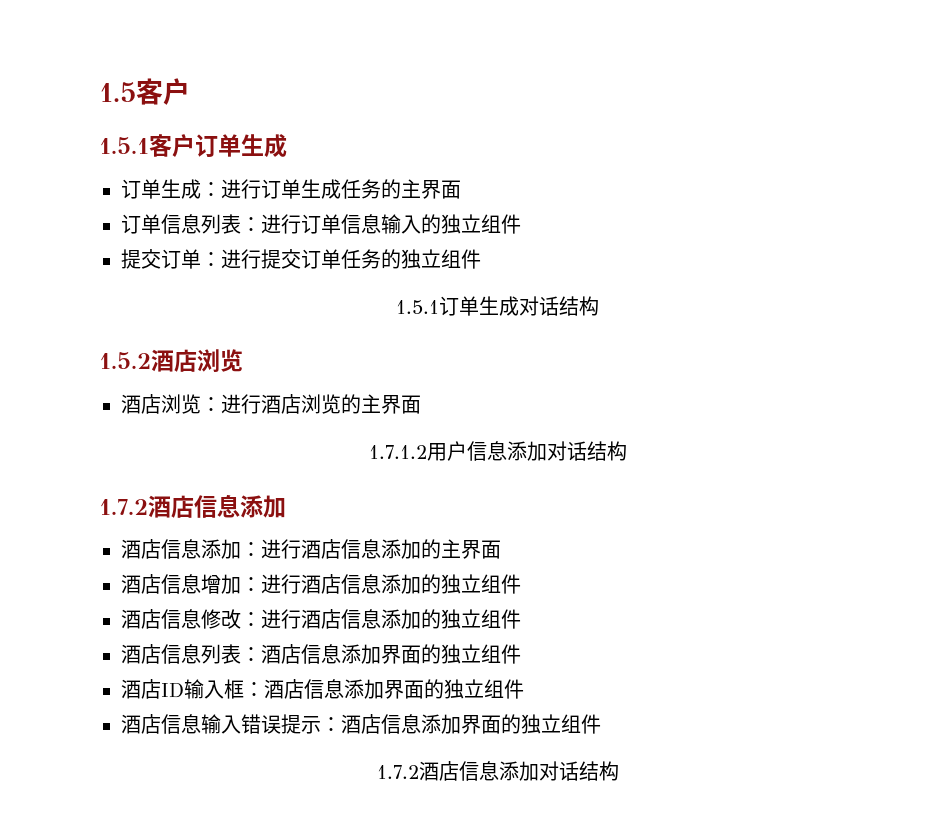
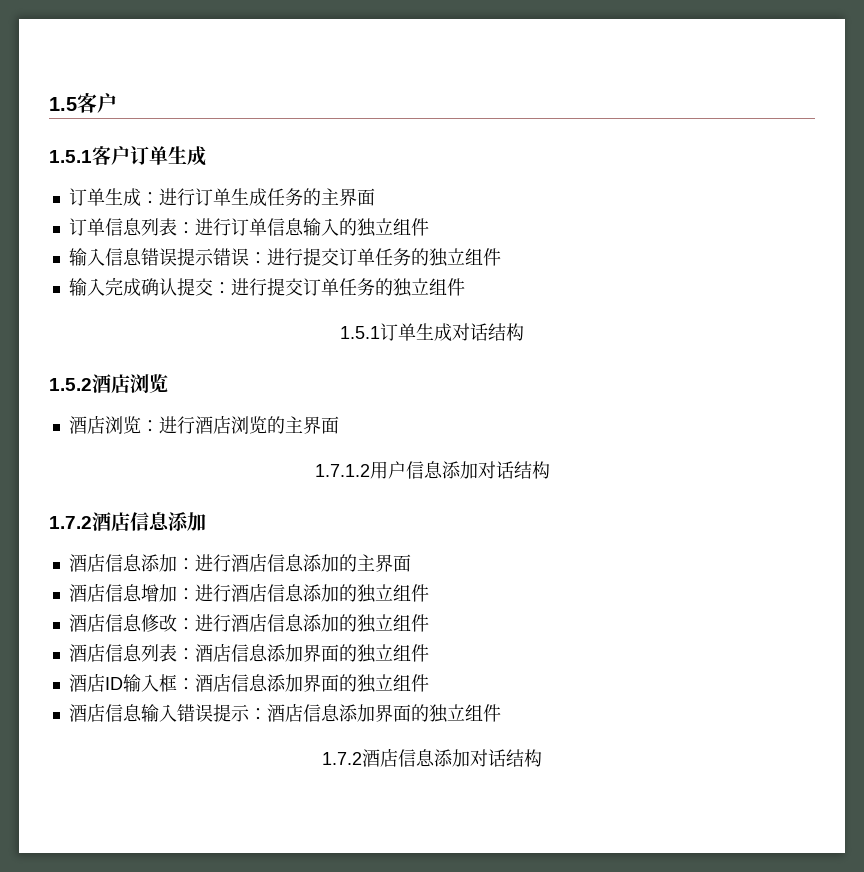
[121,249,201,269] 提交订单 -> [68,248,501,267] [68,277,213,296] 输入信息错误提示错误：进行提交订单任务的独立组件 // 输入完成确认提交

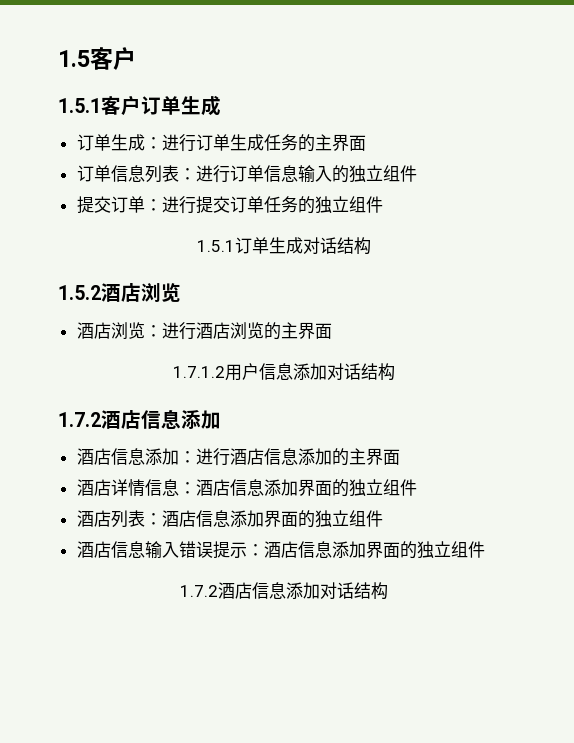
[68,248,501,267] [68,277,213,296] 输入信息错误提示错误：进行提交订单任务的独立组件 // 输入完成确认提交 -> [76,196,145,214] 提交订单
[104,583,429,603] [68,613,429,633] [68,643,429,663] [68,673,177,692] 信息增加：进行酒店信息添加的独立组件 // 酒店信息修改：进行酒店信息添加的独立组件 // 酒店信息列表：酒店信息添加界面的独立组件 // 酒店ID输入框 -> [110,479,417,497] [76,510,145,528] 详情信息：酒店信息添加界面的独立组件 // 酒店列表

